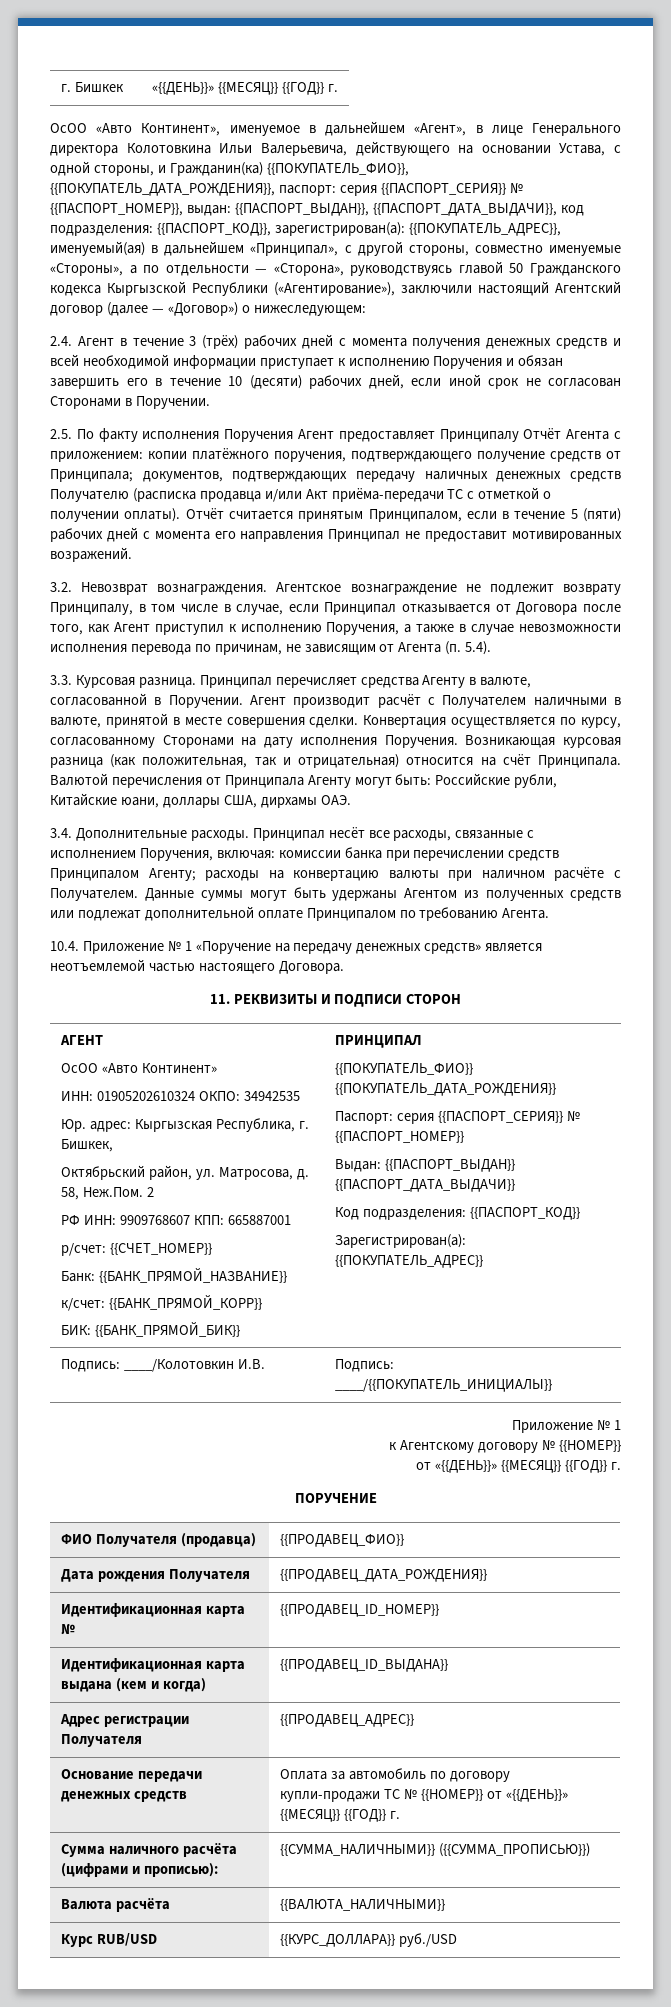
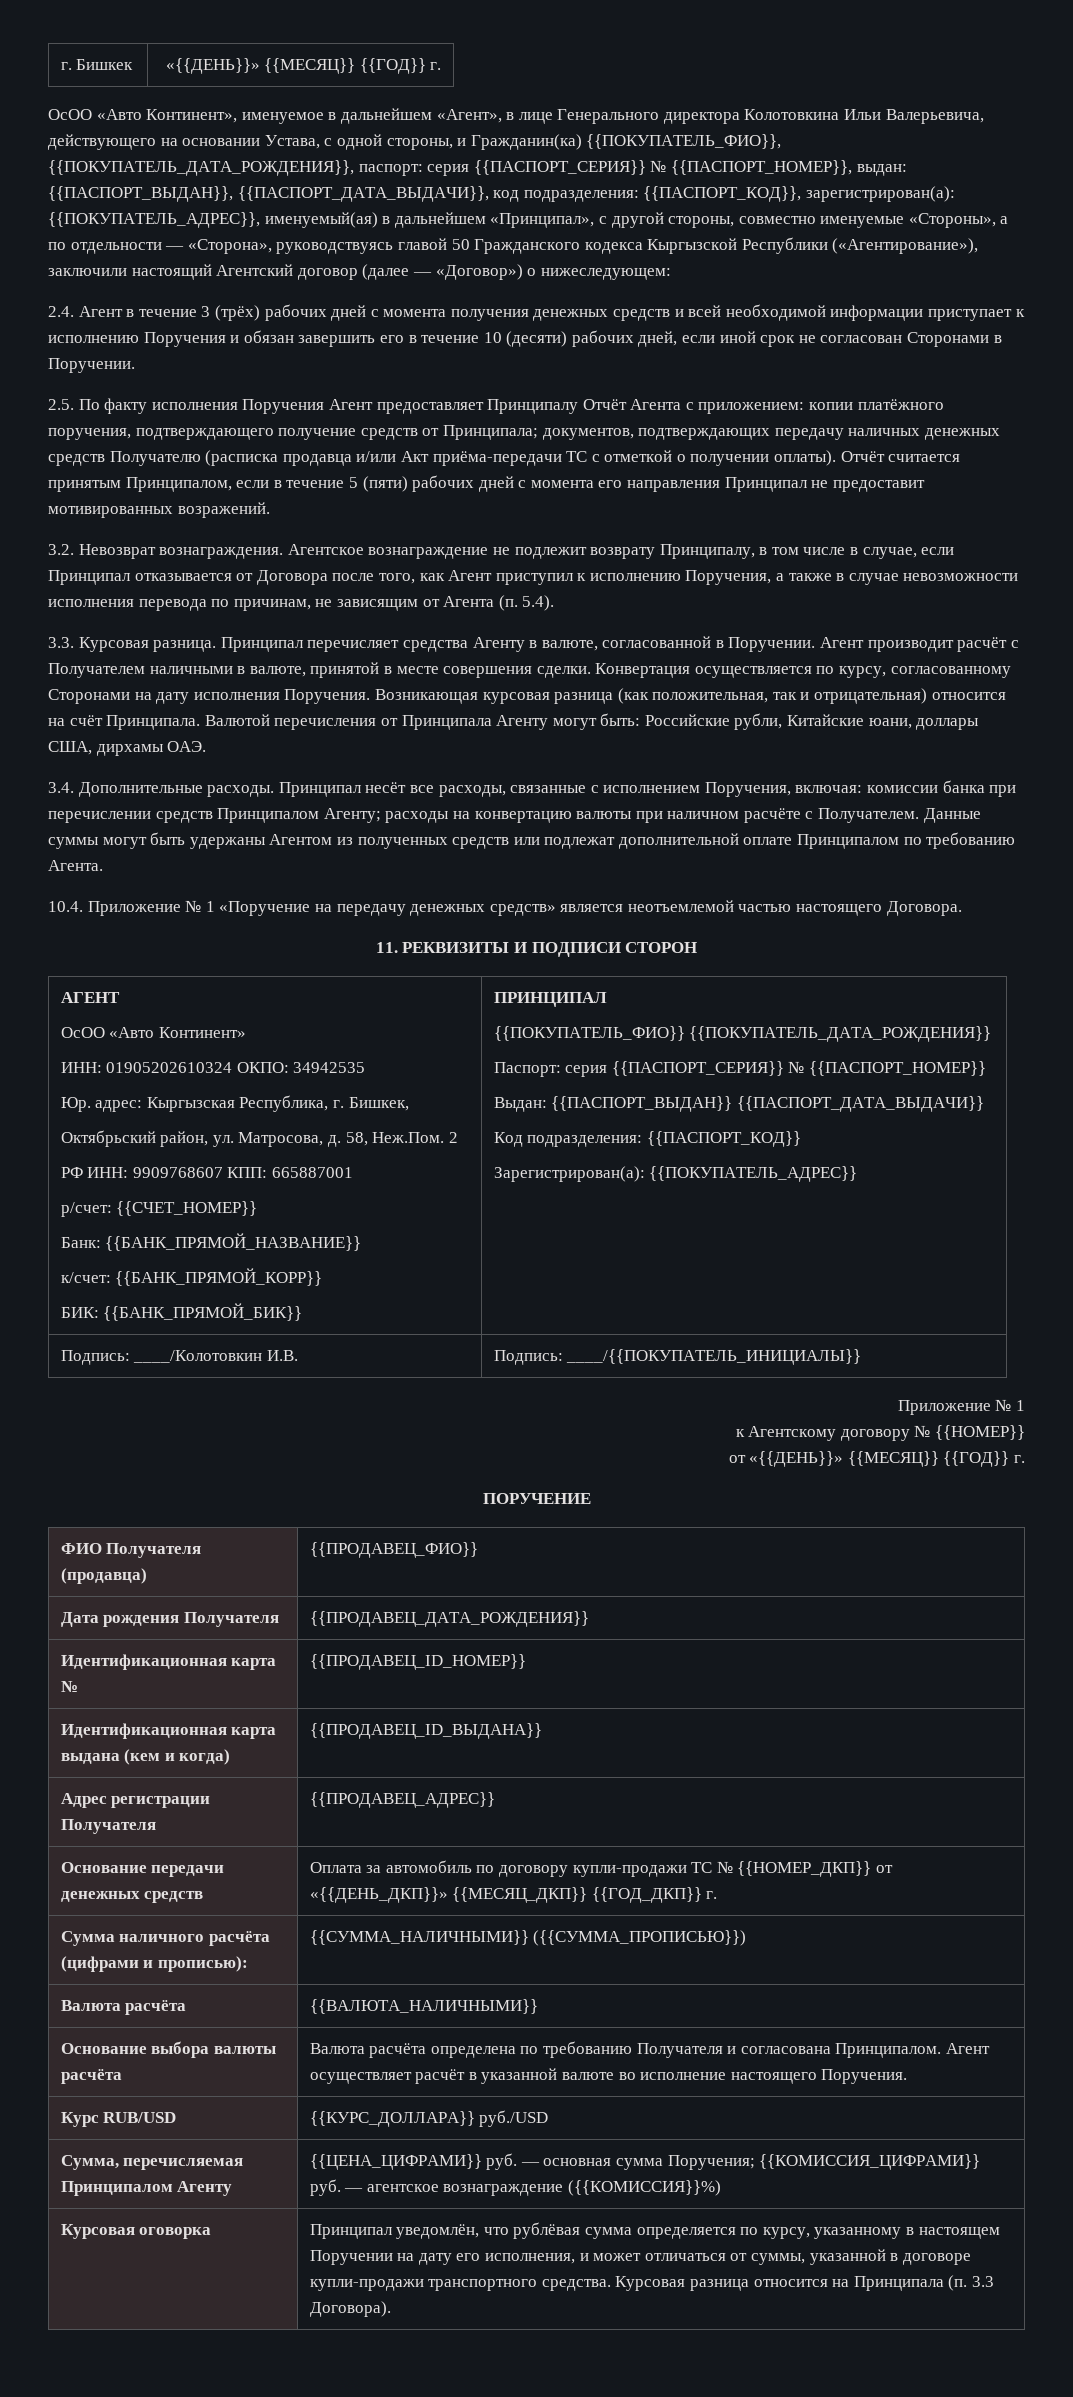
[420,1789,568,1802] [279,1809,386,1822] {{НОМЕР}} от «{{ДЕНЬ}}» {{МЕСЯЦ}} {{ГОД}} -> [737,1861,894,1877] [309,1887,702,1903] {{НОМЕР_ДКП}} от «{{ДЕНЬ_ДКП}}» {{МЕСЯЦ_ДКП}} {{ГОД_ДКП}}
[60,1933,157,1947] [279,1933,457,1947] Курс RUB/USD | {{КУРС_ДОЛЛАРА}} руб./USD -> [60,2041,276,2058] [60,2069,122,2084] [309,2041,991,2058] [309,2068,908,2084] [60,2112,177,2127] [309,2110,549,2127] [60,2155,244,2170] [60,2181,233,2196] [309,2153,981,2170] [309,2179,722,2196] [60,2224,212,2239] [309,2222,1000,2239] [309,2249,971,2265] [309,2275,995,2291] [309,2301,391,2317] Основание выбора валюты расчёта | Валюта расчёта определена по требованию Получателя и согласована Принципалом. Агент осуществляет расчёт в указанной валюте во исполнение настоящего Поручения. // Курс RUB/USD | {{КУРС_ДОЛЛАРА}} руб./USD // Сумма, перечисляемая Принципалом Агенту | {{ЦЕНА_ЦИФРАМИ}} руб. — основная сумма Поручения; {{КОМИССИЯ_ЦИФРАМИ}} руб. — агентское вознаграждение ({{КОМИССИЯ}}%) // Курсовая оговорка | Принципал уведомлён, что рублёвая сумма определяется по курсу, указанному в настоящем Поручении на дату его исполнения, и может отличаться от суммы, указанной в договоре купли-продажи транспортного средства. Курсовая разница относится на Принципала (п. 3.3 Договора).

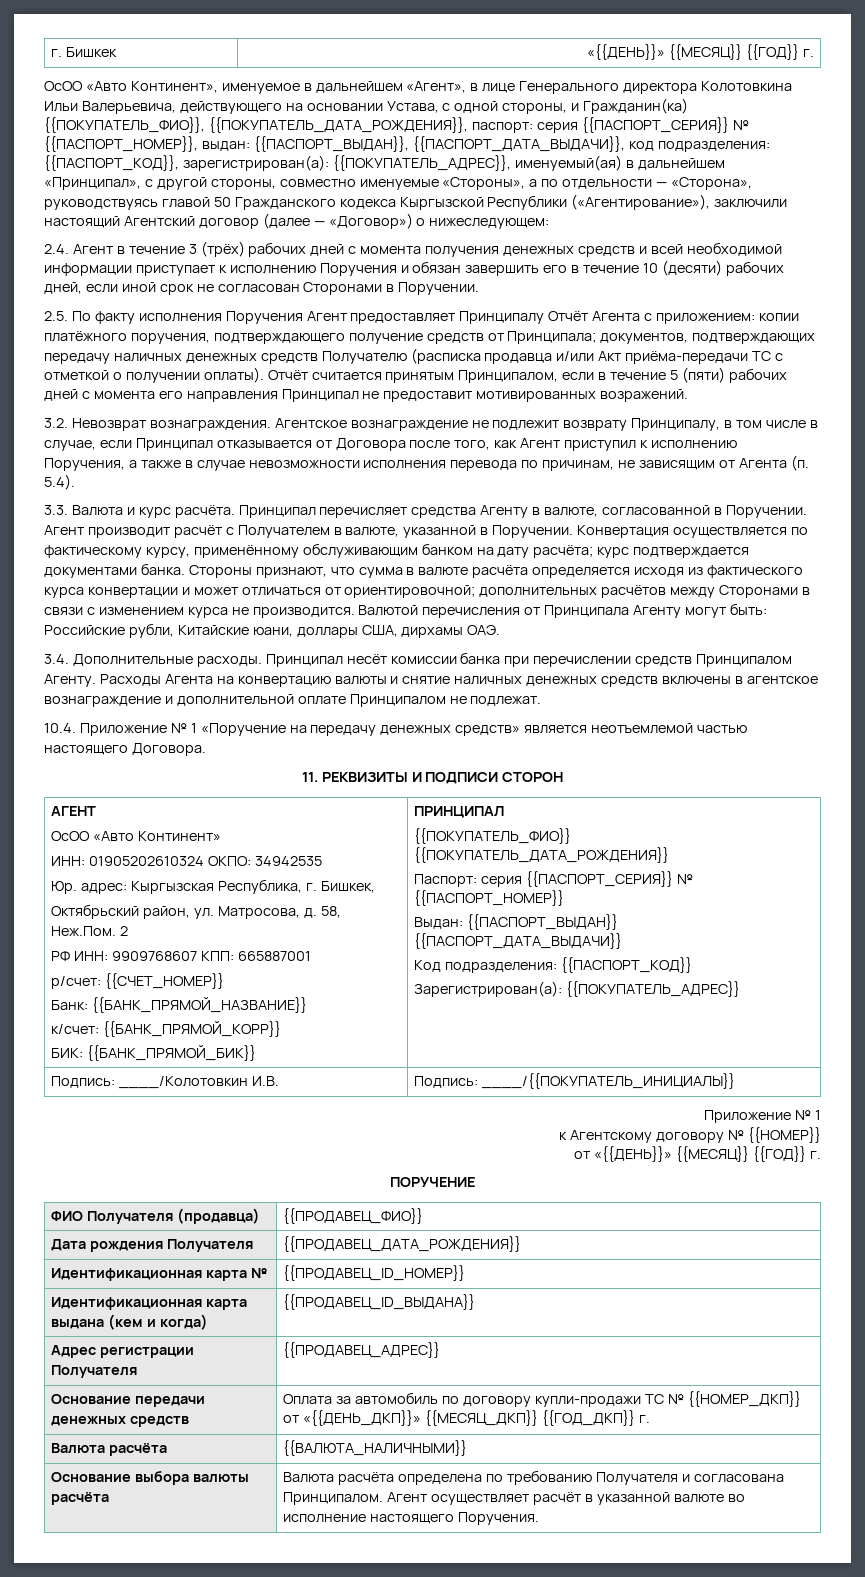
[78,637,217,652] Курсовая разница. -> [71,505,235,518] Валюта и курс расчёта.
[149,662,1011,678] [48,688,1006,704] [48,715,201,730] наличными в валюте, принятой в месте совершения сделки. Конвертация осуществляется по курсу, согласованному Сторонами на дату исполнения Поручения. Возникающая курсовая разница (как положительная, так и отрицательная) относится на счёт Принципала. -> [333,525,808,538] [44,543,750,558] [44,563,803,578] [44,585,811,598] [44,607,355,618] в валюте, указанной в Поручении. Конвертация осуществляется по фактическому курсу, применённому обслуживающим банком на дату расчёта; курс подтверждается документами банка. Стороны признают, что сумма в валюте расчёта определяется исходя из фактического курса конвертации и может отличаться от ориентировочной; дополнительных расчётов между Сторонами в связи с изменением курса не производится.
[409,782,863,797] все расходы, связанные с исполнением Поручения, включая: -> (387, 659) none
[323,808,981,823] [48,832,1016,849] [48,860,103,871] Агенту; расходы на конвертацию валюты при наличном расчёте с Получателем. Данные суммы могут быть удержаны Агентом из полученных средств или подлежат дополнительной оплате Принципалом по требованию Агента. -> [44,674,818,687] [44,694,542,707] Агенту. Расходы Агента на конвертацию валюты и снятие наличных денежных средств включены в агентское вознаграждение и дополнительной оплате Принципалом не подлежат.
[60,1931,270,1946] [60,1956,248,1972] [309,1930,747,1946] // Сумма наличного расчёта (цифрами и прописью): | {{СУММА_НАЛИЧНЫМИ}} ({{СУММА_ПРОПИСЬЮ}}) -> (651, 1419) none
[60,2112,177,2127] [309,2110,549,2127] [60,2155,244,2170] [60,2181,233,2196] [309,2153,981,2170] [309,2179,722,2196] [60,2224,212,2239] [309,2222,1000,2239] [309,2249,971,2265] [309,2275,995,2291] [309,2301,391,2317] // Курс RUB/USD | {{КУРС_ДОЛЛАРА}} руб./USD // Сумма, перечисляемая Принципалом Агенту | {{ЦЕНА_ЦИФРАМИ}} руб. — основная сумма Поручения; {{КОМИССИЯ_ЦИФРАМИ}} руб. — агентское вознаграждение ({{КОМИССИЯ}}%) // Курсовая оговорка | Принципал уведомлён, что рублёвая сумма определяется по курсу, указанному в настоящем Поручении на дату его исполнения, и может отличаться от суммы, указанной в договоре купли-продажи транспортного средства. Курсовая разница относится на Принципала (п. 3.3 Договора). -> (540, 1518) none

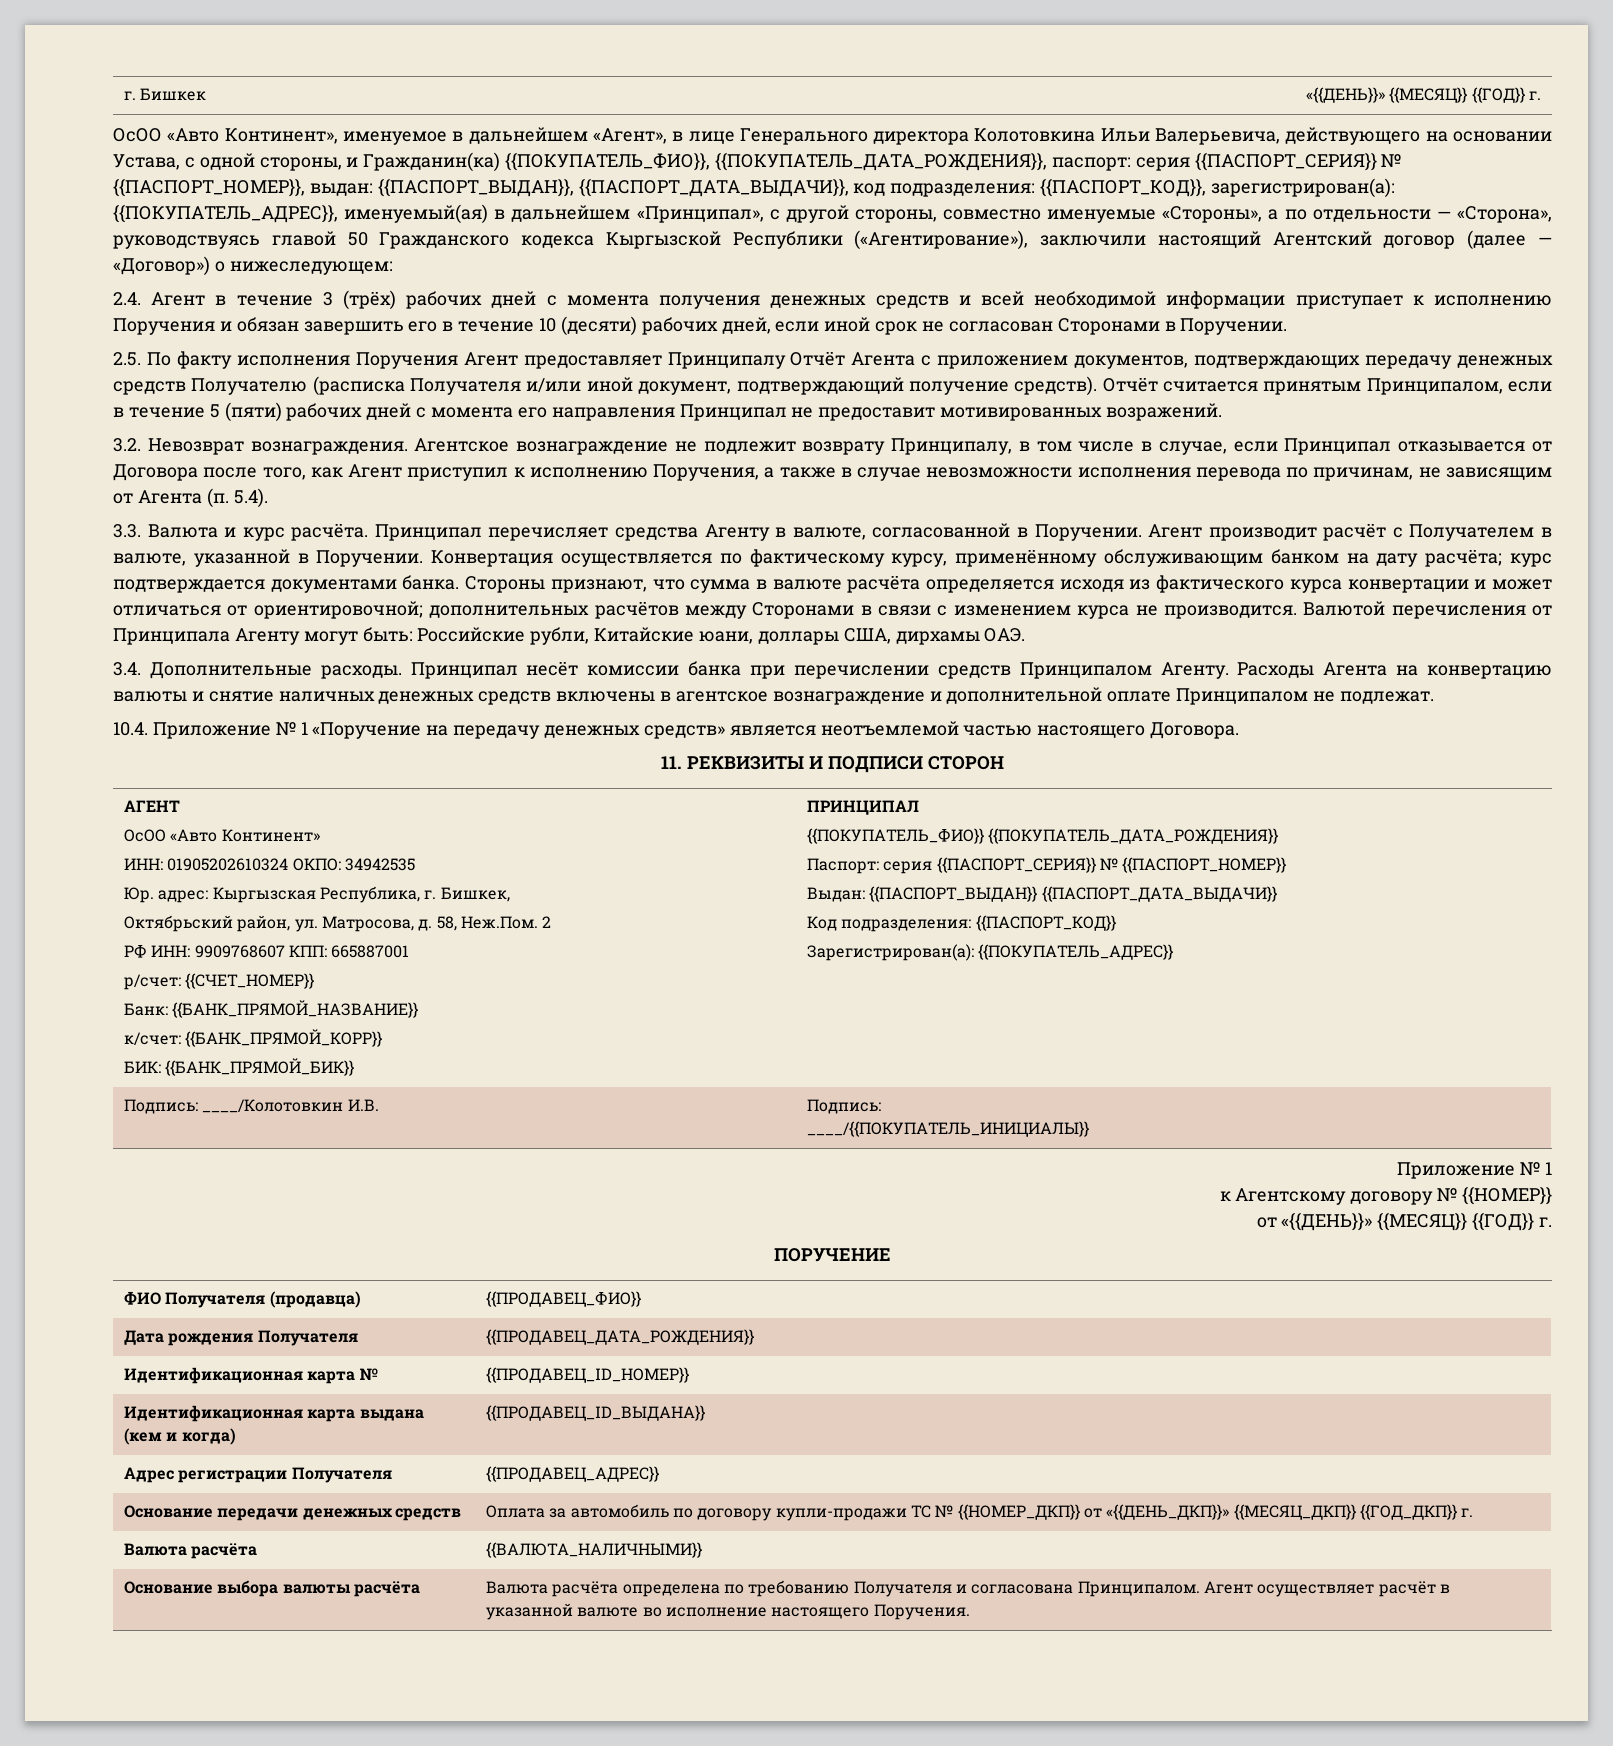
[656,313,799,324] [44,331,597,344] приложением: копии платёжного поручения, подтверждающего получение средств от Принципала; -> [937,355,1069,369] приложением
[113,353,182,362] наличных -> (1453, 362) none
[484,351,784,364] [44,367,264,383] продавца и/или Акт приёма-передачи ТС с отметкой о получении оплаты). -> [410,376,1098,396] Получателя и/или иной документ, подтверждающий получение средств).
(479, 1082) none -> (882, 1106) //

